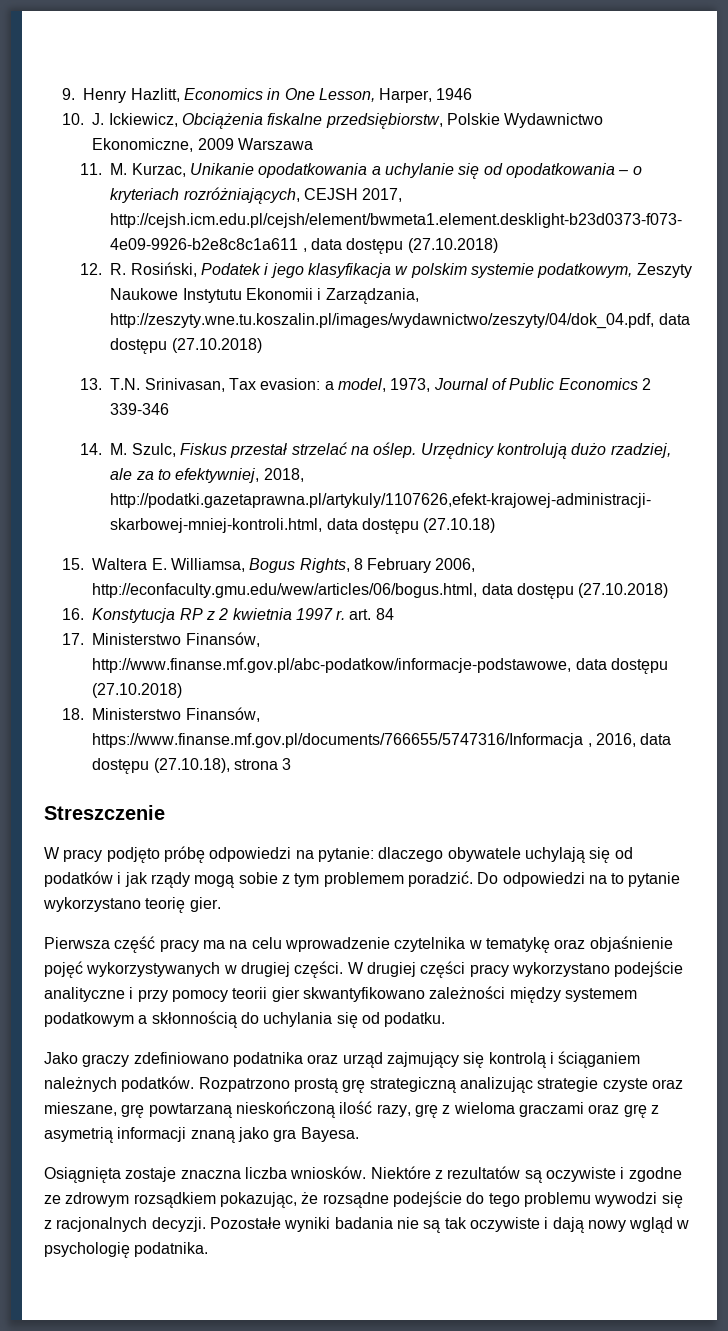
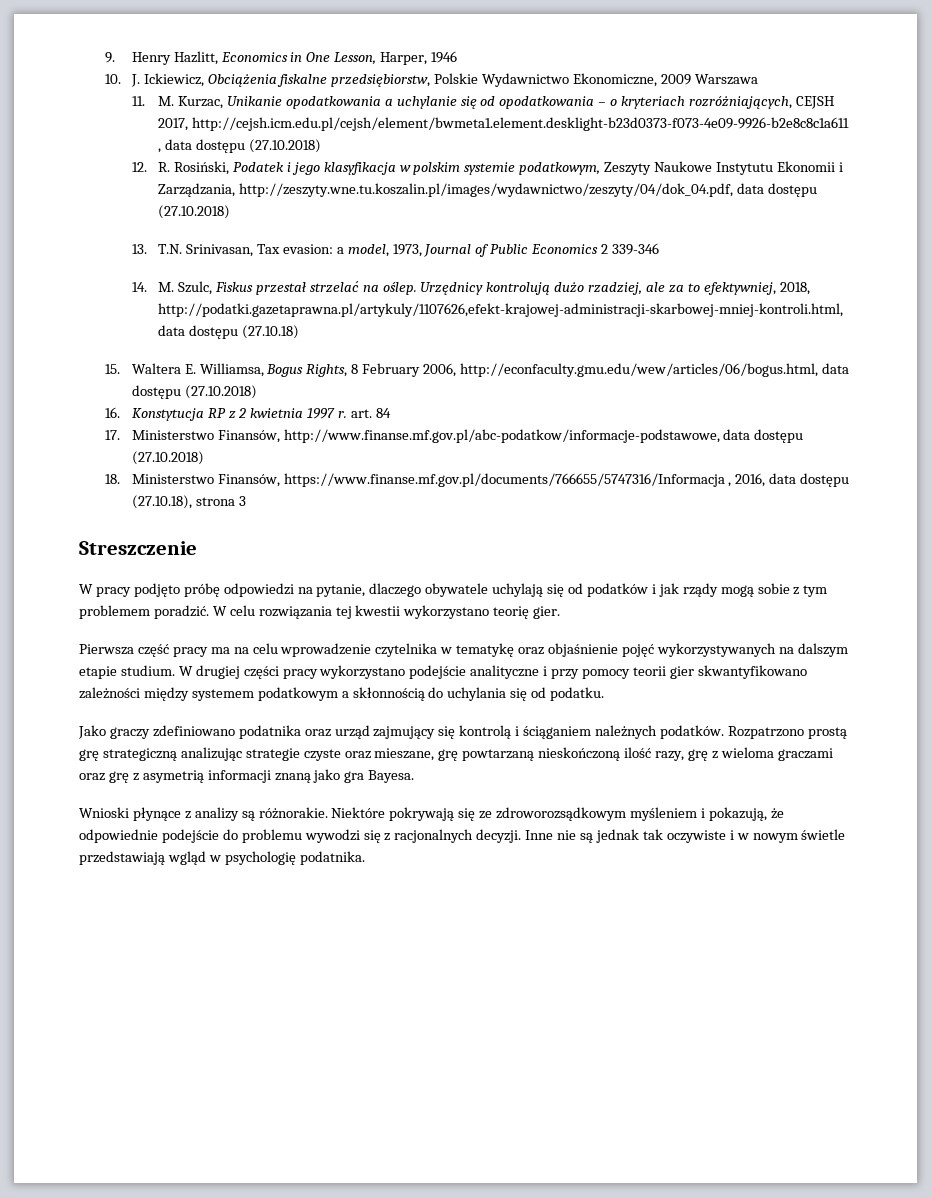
[317,847,374,862] pytanie: -> [316,584,366,597] pytanie,
[477,872,681,887] Do odpowiedzi na to pytanie -> [212,605,401,619] W celu rozwiązania tej kwestii
[223,961,344,978] w drugiej części. -> [778,643,848,657] [79,665,175,679] na dalszym etapie studium.
[44,1166,682,1183] [44,1192,389,1208] Osiągnięta zostaje znaczna liczba wniosków. Niektóre z rezultatów są oczywiste i zgodne ze zdrowym rozsądkiem pokazując, że rozsądne -> [79,807,784,821] [79,829,158,843] Wnioski płynące z analizy są różnorakie. Niektóre pokrywają się ze zdroworozsądkowym myśleniem i pokazują, że odpowiednie
[488,1193,520,1207] tego -> (238, 834) none
[209,1217,393,1232] Pozostałe wyniki badania -> [525,830,554,840] Inne
(441, 1226) none -> [595,829,639,843] jednak
[552,1217,626,1233] dają nowy -> [736,829,846,843] [79,851,165,865] w nowym świetle przedstawiają

